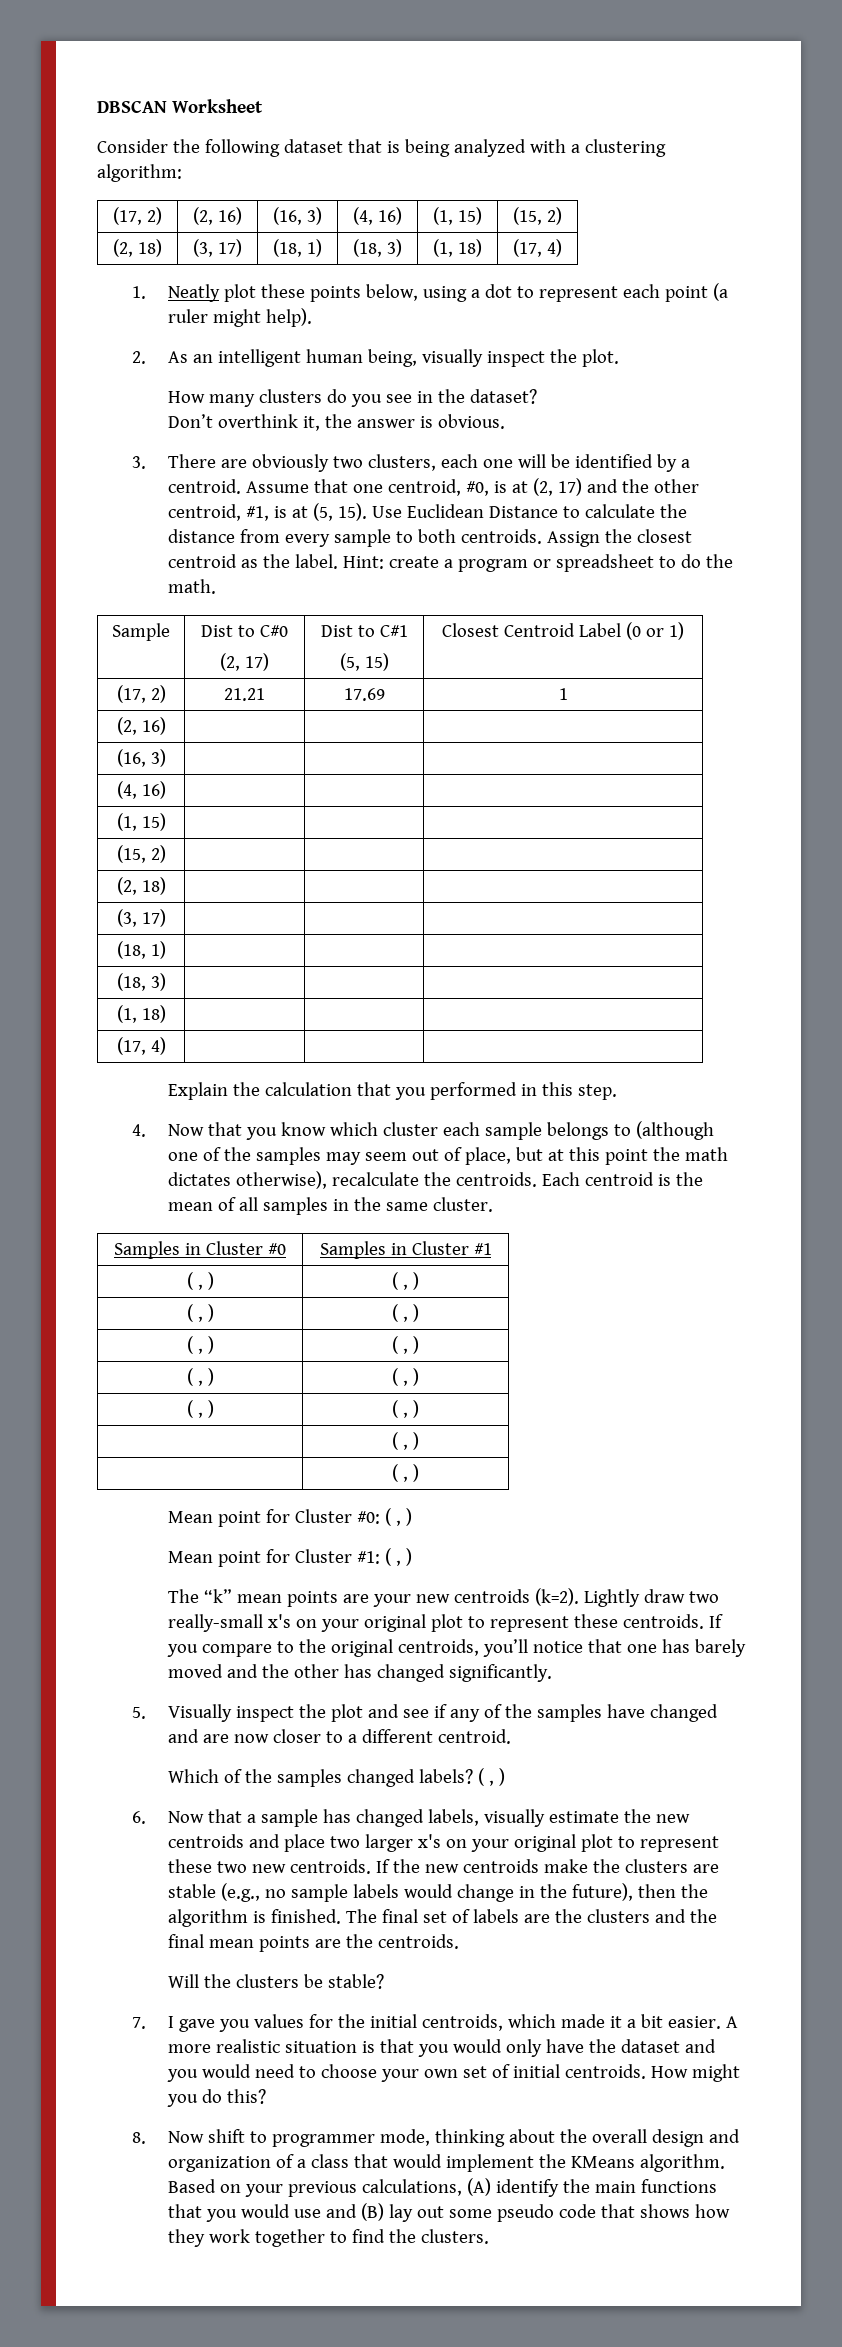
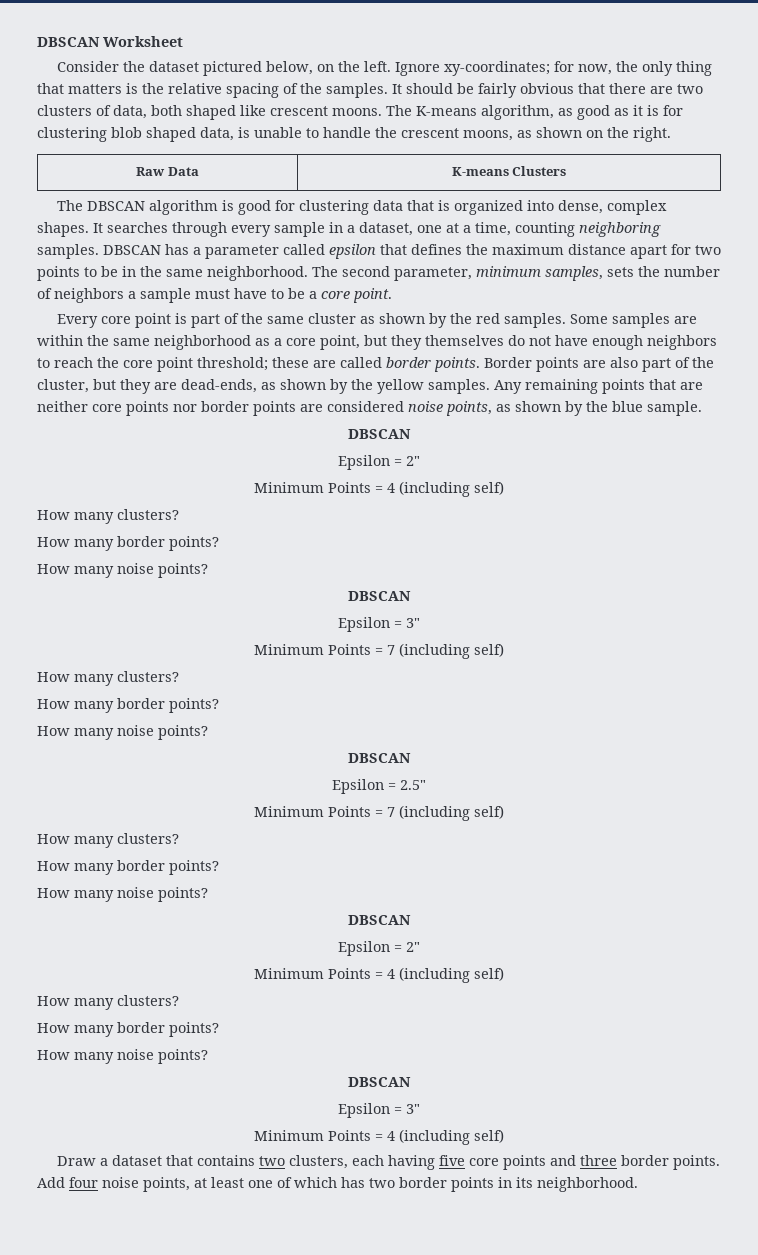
[204,139,666,157] [97,164,182,182] [113,207,162,225] [193,207,242,225] [273,207,322,225] [353,207,402,225] [433,207,482,225] [513,207,562,225] [113,239,162,257] [193,239,242,257] [273,239,322,257] [353,239,402,257] [433,239,482,257] [513,239,562,257] [132,283,728,302] [167,308,312,327] [132,349,619,367] [167,389,537,407] [167,414,505,431] [132,454,690,472] [167,478,699,496] [167,503,687,521] [167,529,692,547] [167,554,733,572] [167,579,216,594] [112,623,170,641] [201,625,288,637] [220,653,269,671] [320,625,408,637] [339,653,389,671] [442,622,684,640] [116,685,166,703] [224,688,265,701] [343,688,385,701] [558,688,568,700] [116,717,166,735] [116,749,166,767] [116,781,166,799] [116,813,166,831] [116,845,166,863] [116,877,166,895] [116,909,166,927] [116,941,166,959] [116,973,166,991] [116,1005,166,1023] [116,1037,166,1055] [167,1082,617,1100] [132,1121,714,1140] [167,1147,728,1165] [167,1171,703,1189] [167,1197,493,1215] [114,1241,286,1259] [319,1241,492,1259] [186,1272,214,1290] [392,1272,419,1290] [186,1304,214,1322] [392,1304,419,1322] [186,1336,214,1354] [392,1336,419,1354] [186,1368,214,1386] [392,1368,419,1386] [186,1400,214,1418] [392,1400,419,1418] [392,1432,419,1450] [392,1464,419,1482] [167,1508,412,1527] [167,1548,412,1567] [167,1588,719,1607] [167,1614,723,1632] [166,1639,746,1657] [167,1664,552,1682] [132,1704,718,1722] [167,1729,511,1744] [167,1768,505,1787] [132,1809,690,1827] [167,1834,719,1852] [167,1859,719,1874] [167,1883,708,1902] [167,1909,717,1927] [167,1934,459,1952] [167,1974,384,1989] [132,2014,738,2032] [167,2039,716,2057] [166,2064,740,2082] [166,2089,266,2107] [132,2129,740,2147] [167,2154,725,2172] [167,2178,717,2197] [167,2203,730,2222] [167,2229,489,2247] following dataset that is being analyzed with a clustering algorithm: // (17, 2) | (2, 16) | (16, 3) | (4, 16) | (1, 15) | (15, 2) // (2, 18) | (3, 17) | (18, 1) | (18, 3) | (1, 18) | (17, 4) // 1. Neatly plot these points below, using a dot to represent each point (a ruler might help). // 2. As an intelligent human being, visually inspect the plot. // How many clusters do you see in the dataset? // Don’t overthink it, the answer is obvious. // 3. There are obviously two clusters, each one will be identified by a centroid. Assume that one centroid, #0, is at (2, 17) and the other centroid, #1, is at (5, 15). Use Euclidean Distance to calculate the distance from every sample to both centroids. Assign the closest centroid as the label. Hint: create a program or spreadsheet to do the math. // Sample | Dist to C#0 // (2, 17) | Dist to C#1 // (5, 15) | Closest Centroid Label (0 or 1) // (17, 2) | 21.21 | 17.69 | 1 // (2, 16) | | | // (16, 3) | | | // (4, 16) | | | // (1, 15) | | | // (15, 2) | | | // (2, 18) | | | // (3, 17) | | | // (18, 1) | | | // (18, 3) | | | // (1, 18) | | | // (17, 4) | | | // Explain the calculation that you performed in this step. // 4. Now that you know which cluster each sample belongs to (although one of the samples may seem out of place, but at this point the math dictates otherwise), recalculate the centroids. Each centroid is the mean of all samples in the same cluster. // Samples in Cluster #0 | Samples in Cluster #1 // ( , ) | ( , ) // ( , ) | ( , ) // ( , ) | ( , ) // ( , ) | ( , ) // ( , ) | ( , ) // | ( , ) // | ( , ) // Mean point for Cluster #0: ( , ) // Mean point for Cluster #1: ( , ) // The “k” mean points are your new centroids (k=2). Lightly draw two really-small x's on your original plot to represent these centroids. If you compare to the original centroids, you’ll notice that one has barely moved and the other has changed significantly. // 5. Visually inspect the plot and see if any of the samples have changed and are now closer to a different centroid. // Which of the samples changed labels? ( , ) // 6. Now that a sample has changed labels, visually estimate the new centroids and place two larger x's on your original plot to represent these two new centroids. If the new centroids make the clusters are stable (e.g., no sample labels would change in the future), then the algorithm is finished. The final set of labels are the clusters and the final mean points are the centroids. // Will the clusters be stable? // 7. I gave you values for the initial centroids, which made it a bit easier. A more realistic situation is that you would only have the dataset and you would need to choose your own set of initial centroids. How might you do this? // 8. Now shift to programmer mode, thinking about the overall design and organization of a class that would implement the KMeans algorithm. Based on your previous calculations, (A) identify the main functions that you would use and (B) lay out some pseudo code that shows how they work together to find the clusters. -> [148,61,712,76] [37,83,703,98] [37,105,683,120] [37,127,671,142] [136,167,199,176] [451,166,567,176] [56,200,667,215] [37,222,661,237] [37,244,721,259] [37,266,720,281] [37,288,392,303] [56,313,697,328] [37,335,717,350] [37,357,714,372] [37,379,703,394] [37,401,702,416] [348,429,411,439] [338,455,420,470] [254,481,504,497] [37,509,179,524] [37,536,219,551] [37,563,208,578] [348,591,411,601] [338,617,420,632] [254,643,504,659] [37,671,179,686] [37,698,219,713] [37,725,208,740] [348,753,411,763] [332,779,426,794] [254,805,504,821] [37,833,179,848] [37,860,219,875] [37,887,208,902] [348,915,411,925] [338,941,420,956] [254,967,504,983] [37,995,179,1010] [37,1022,219,1037] [37,1049,208,1064] [348,1077,411,1087] [338,1103,420,1118] [254,1129,504,1145] [56,1155,720,1170] [37,1177,638,1192] dataset pictured below, on the left. Ignore xy-coordinates; for now, the only thing that matters is the relative spacing of the samples. It should be fairly obvious that there are two clusters of data, both shaped like crescent moons. The K-means algorithm, as good as it is for clustering blob shaped data, is unable to handle the crescent moons, as shown on the right. // Raw Data | K-means Clusters // The DBSCAN algorithm is good for clustering data that is organized into dense, complex shapes. It searches through every sample in a dataset, one at a time, counting neighboring samples. DBSCAN has a parameter called epsilon that defines the maximum distance apart for two points to be in the same neighborhood. The second parameter, minimum samples, sets the number of neighbors a sample must have to be a core point. // Every core point is part of the same cluster as shown by the red samples. Some samples are within the same neighborhood as a core point, but they themselves do not have enough neighbors to reach the core point threshold; these are called border points. Border points are also part of the cluster, but they are dead-ends, as shown by the yellow samples. Any remaining points that are neither core points nor border points are considered noise points, as shown by the blue sample. // DBSCAN // Epsilon = 2" // Minimum Points = 4 (including self) // How many clusters? // How many border points? // How many noise points? // DBSCAN // Epsilon = 3" // Minimum Points = 7 (including self) // How many clusters? // How many border points? // How many noise points? // DBSCAN // Epsilon = 2.5" // Minimum Points = 7 (including self) // How many clusters? // How many border points? // How many noise points? // DBSCAN // Epsilon = 2" // Minimum Points = 4 (including self) // How many clusters? // How many border points? // How many noise points? // DBSCAN // Epsilon = 3" // Minimum Points = 4 (including self) // Draw a dataset that contains two clusters, each having five core points and three border points. Add four noise points, at least one of which has two border points in its neighborhood.

